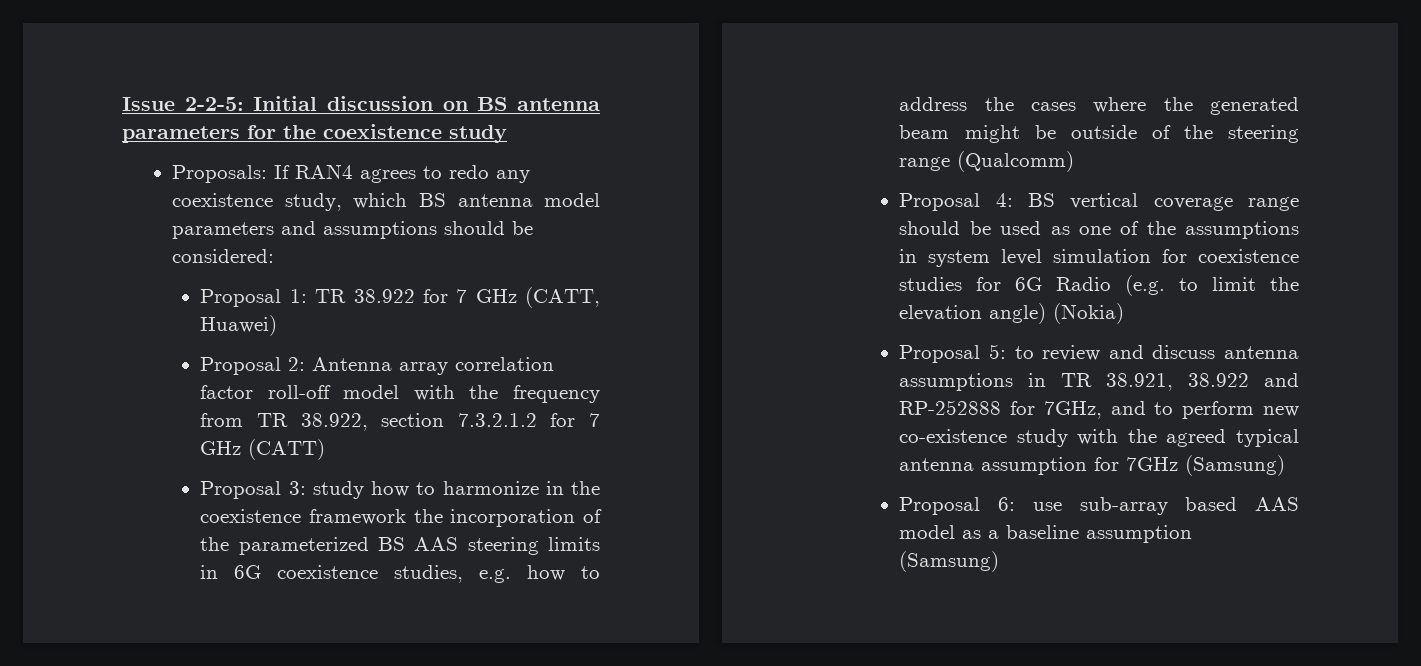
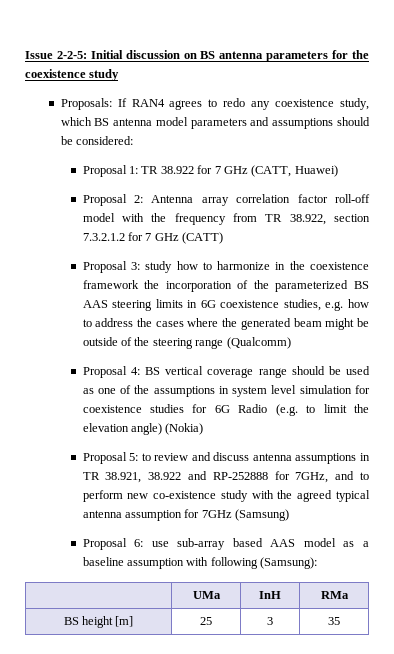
[899,551,1000,572] (Samsung) -> [186,557,318,569] [192,591,221,599] [259,591,281,599] [320,591,349,599] [63,616,134,628] [200,617,212,625] [267,617,273,625] [328,617,340,625] with following (Samsung): // | UMa | InH | RMa // BS height [m] | 25 | 3 | 35

